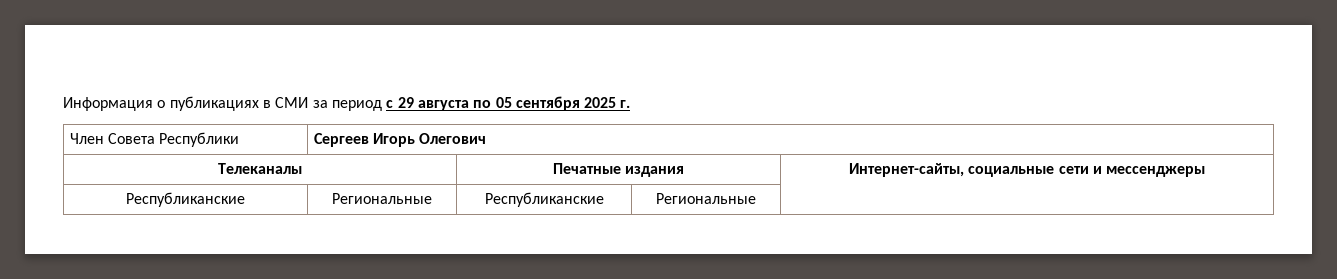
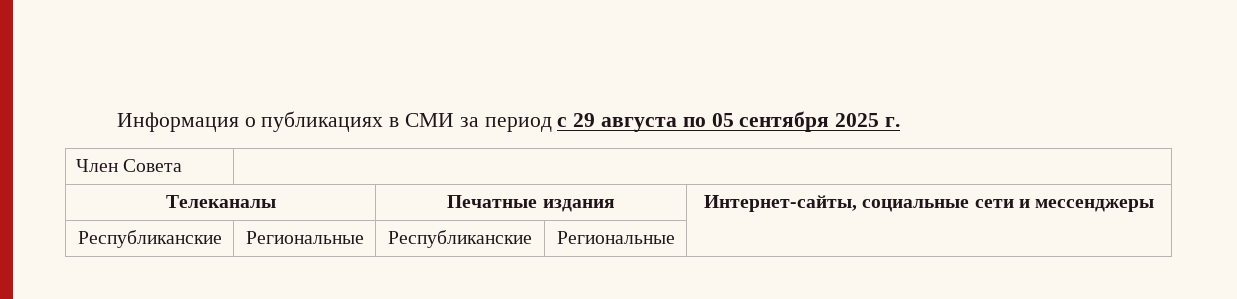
[159,132,240,147] [313,133,487,147] Республики | Сергеев Игорь Олегович -> (183, 165) |

